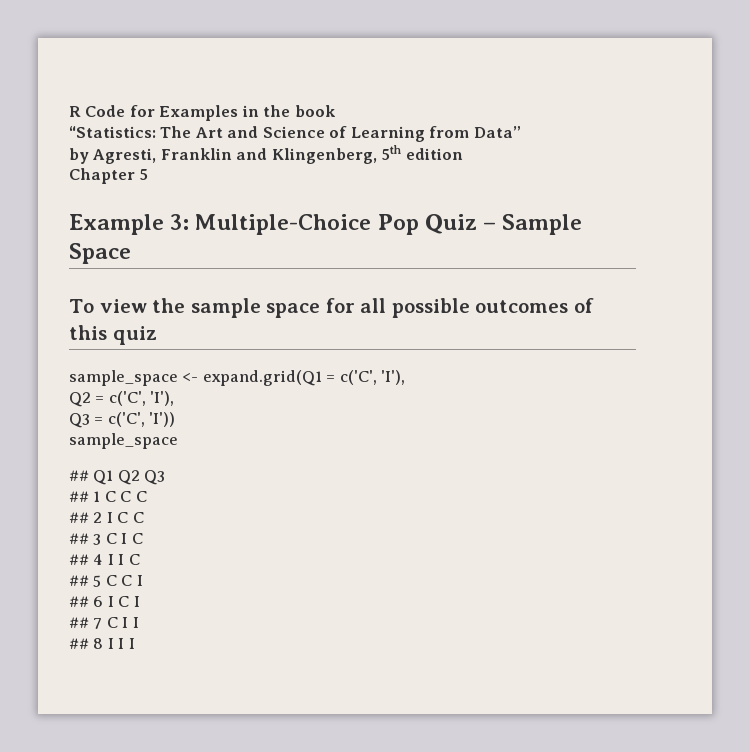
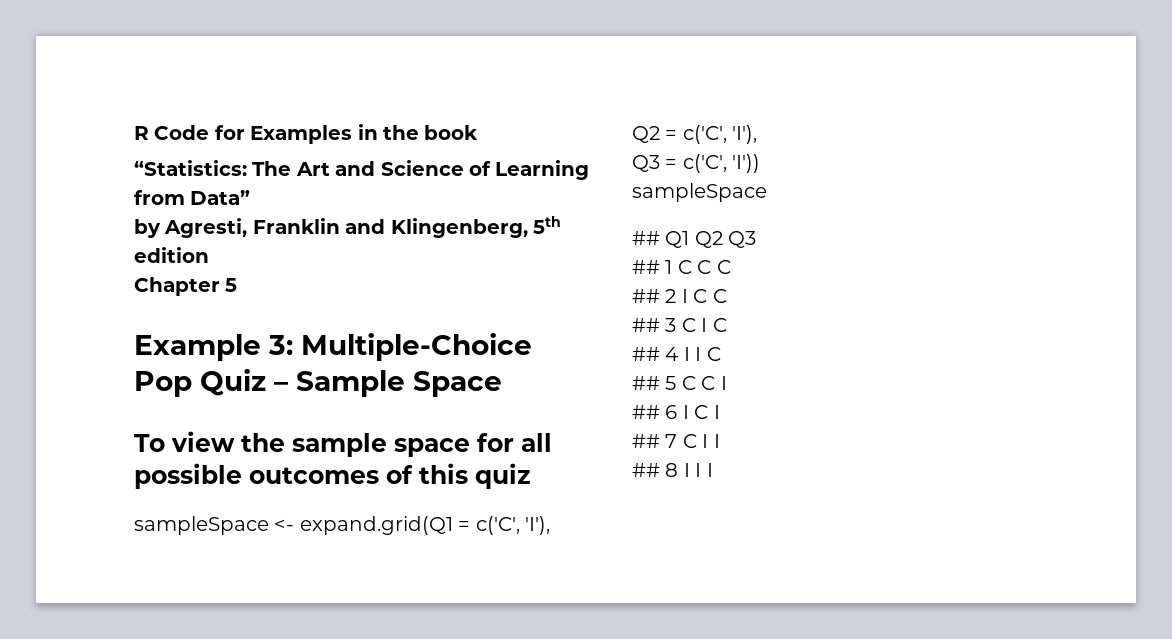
[69,370,178,386] sample_space -> [134,516,269,535] sampleSpace
[69,433,178,449] sample_space -> [632,183,767,202] sampleSpace

